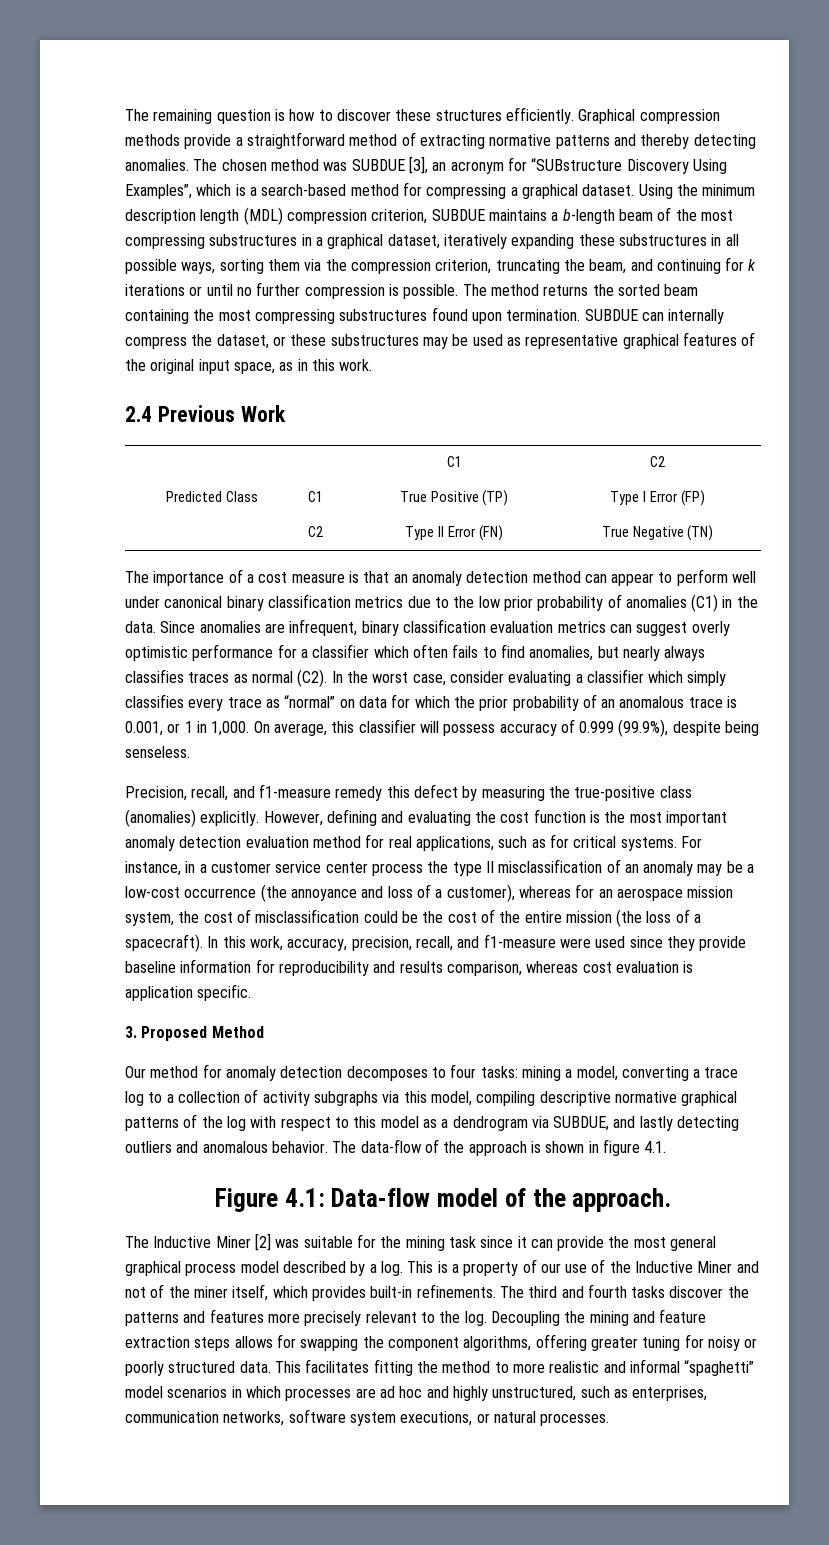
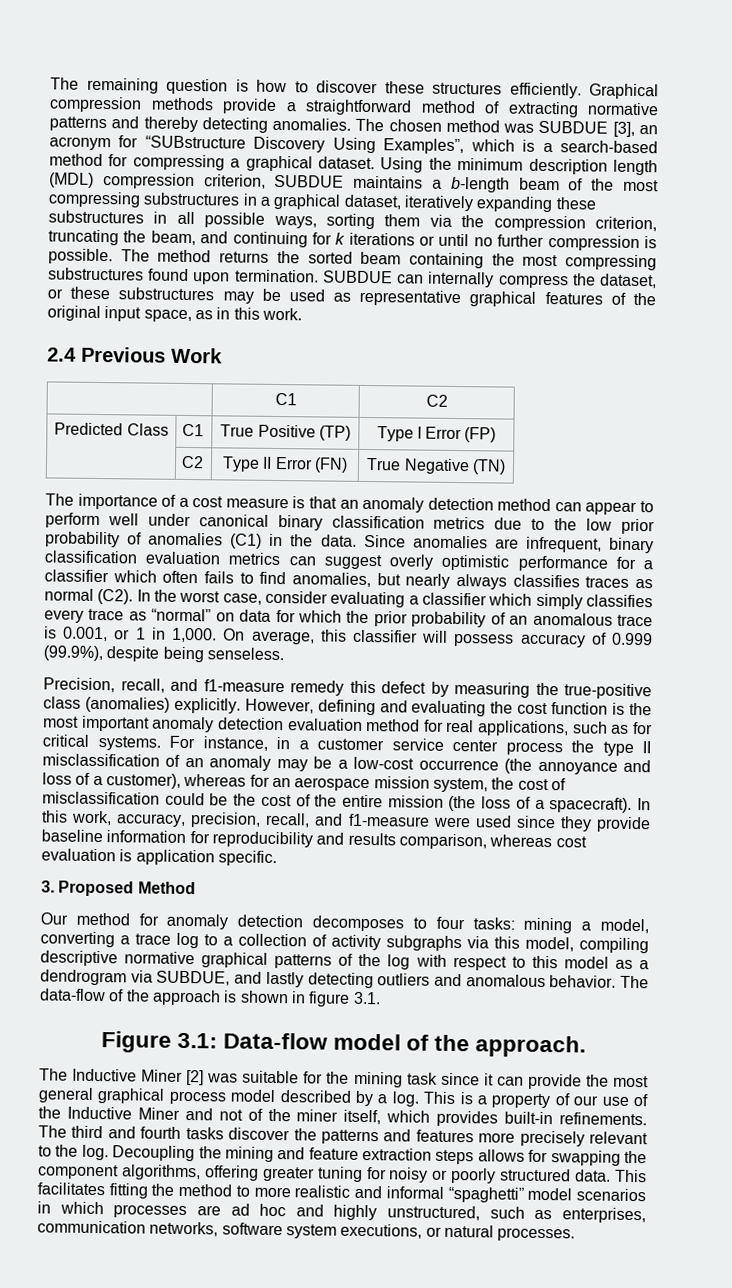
[644,1141,667,1153] 4.1. -> [352,991,381,1005] 3.1.
[284,1188,325,1207] 4.1: -> [176,1032,218,1049] 3.1:

